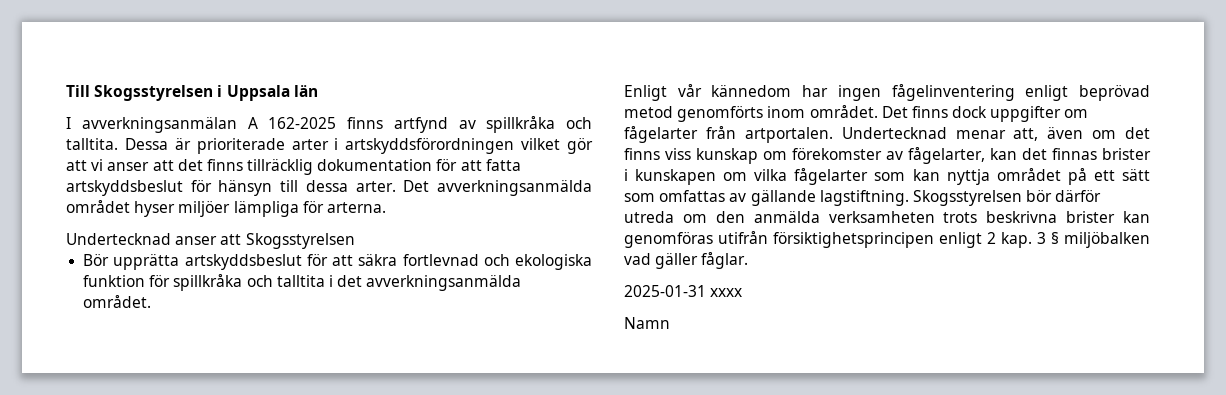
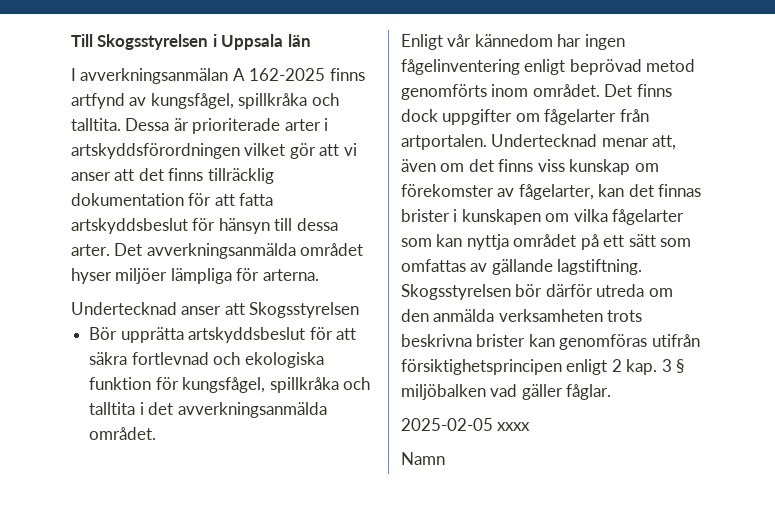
(476, 124) none -> [150,93,234,109] kungsfågel,
(171, 281) none -> [182,377,266,393] kungsfågel,
[624,285,706,297] 2025-01-31 -> [401,418,493,431] 2025-02-05

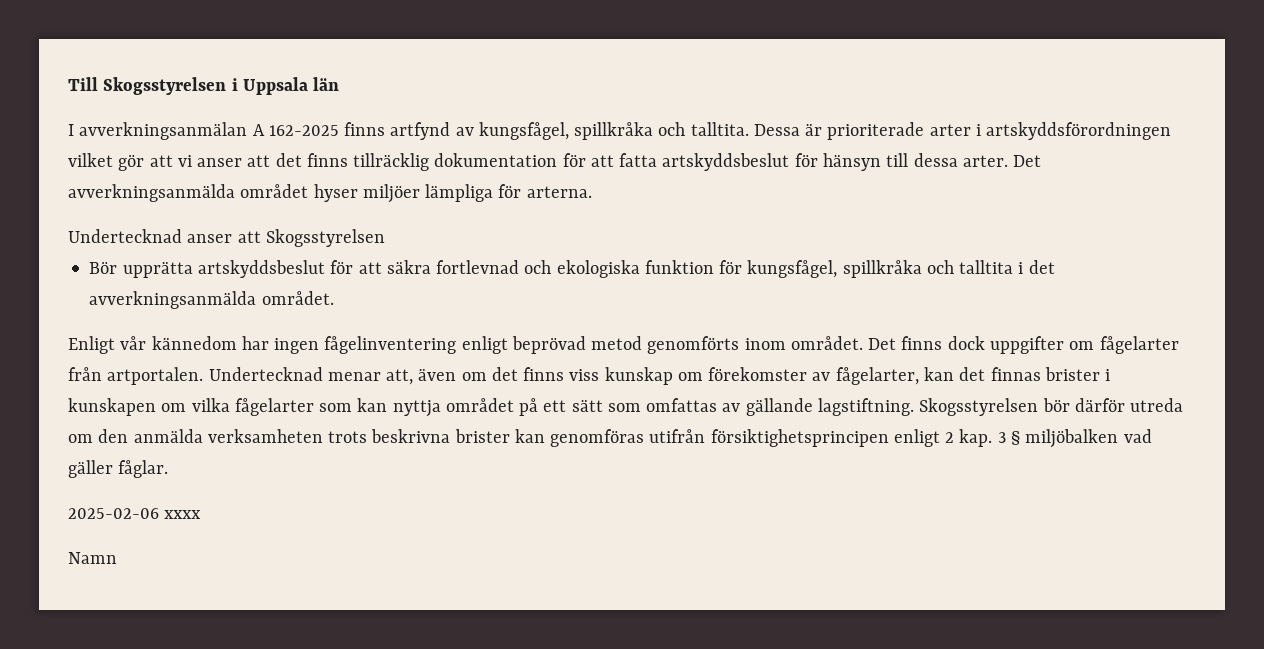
[401,418,493,431] 2025-02-05 -> [68,508,159,519] 2025-02-06

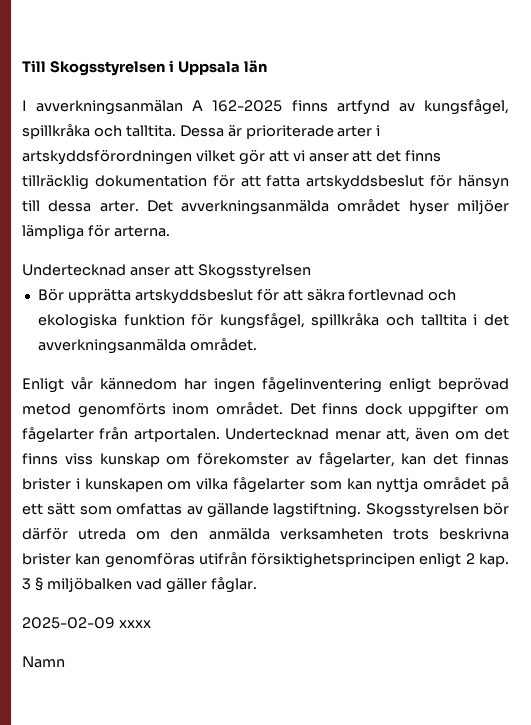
[68,508,159,519] 2025-02-06 -> [22,617,115,629] 2025-02-09

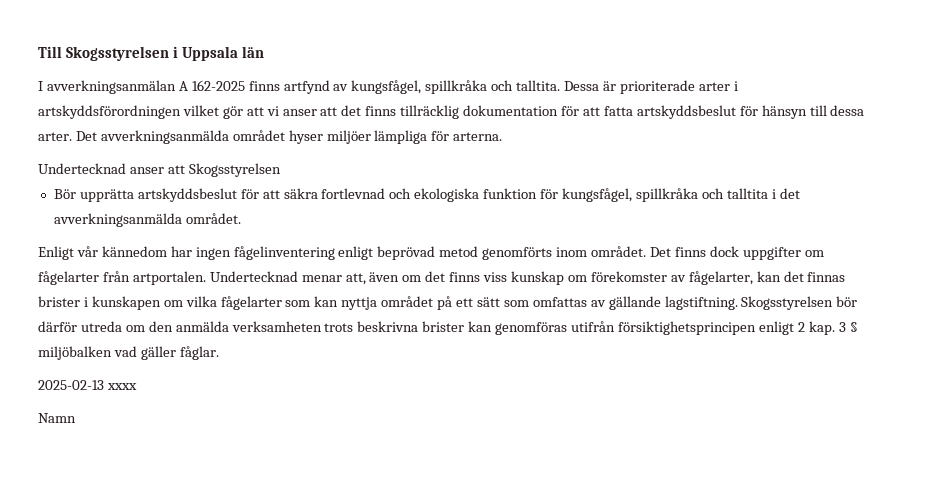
[22,617,115,629] 2025-02-09 -> [38,380,104,390] 2025-02-13

